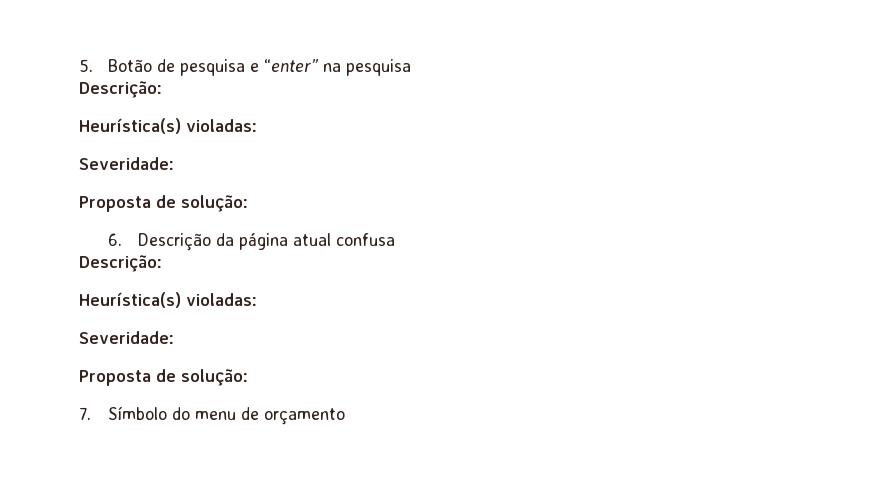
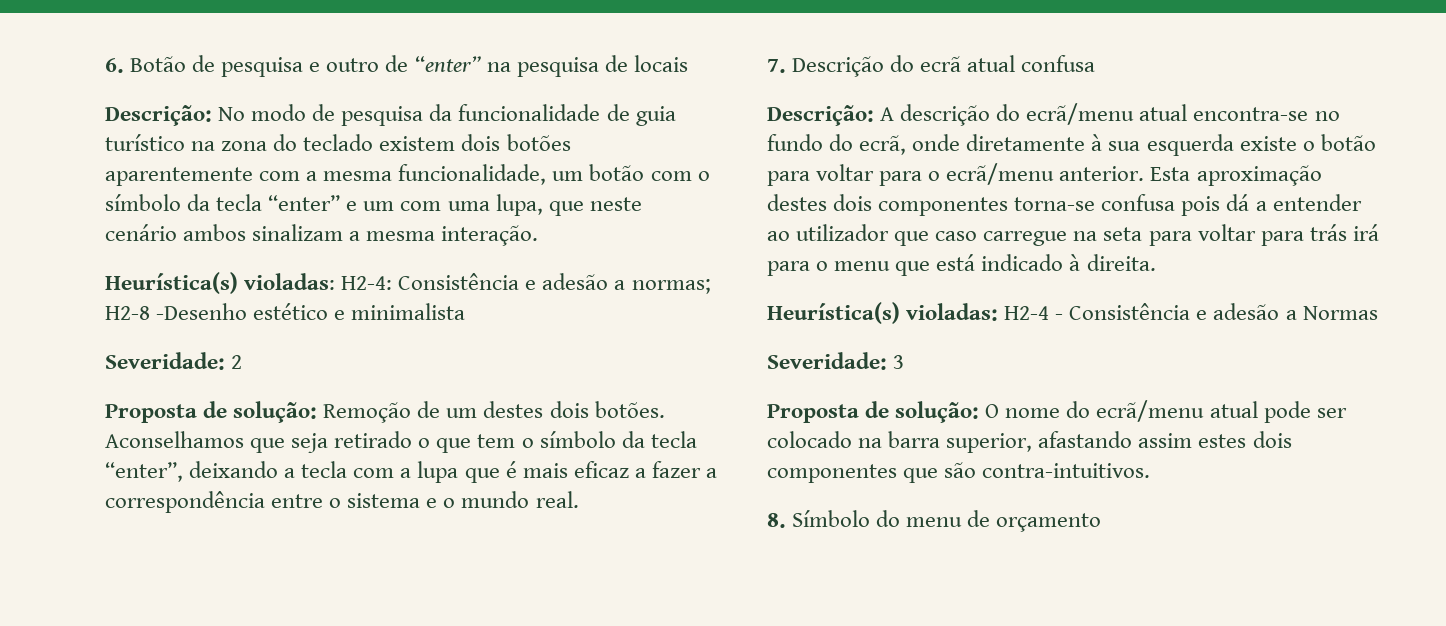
[79,59,93,72] 5. -> [105,58,124,73] 6.
(260, 67) none -> [326,55,409,72] outro de
[79,81,162,98] [79,118,257,134] [79,157,174,170] [79,195,248,212] [108,233,395,251] [79,255,162,272] [79,292,257,308] [79,331,174,344] [79,369,248,386] [79,407,91,420] // Descrição: // Heurística(s) violadas: // Severidade: // Proposta de solução: // 6. Descrição da página atual confusa // Descrição: // Heurística(s) violadas: // Severidade: // Proposta de solução: // 7. -> [604,55,688,72] [105,104,676,126] [105,134,571,151] [105,164,710,186] [105,194,642,216] [105,224,539,246] [105,272,711,294] [105,303,466,320] [105,352,243,370] [105,401,665,423] [105,431,697,453] [105,461,717,483] [105,491,579,513] [767,55,1096,77] [767,103,1340,126] [767,134,1376,156] [767,163,1322,186] [767,194,1362,216] [767,224,1379,246] [767,254,1156,276] [767,302,1378,324] [767,352,905,370] [767,400,1347,423] [767,431,1292,453] [767,462,1151,483] [767,513,786,528] de locais // Descrição: No modo de pesquisa da funcionalidade de guia turístico na zona do teclado existem dois botões aparentemente com a mesma funcionalidade, um botão com o símbolo da tecla “enter” e um com uma lupa, que neste cenário ambos sinalizam a mesma interação. // Heurística(s) violadas: H2-4: Consistência e adesão a normas; H2-8 -Desenho estético e minimalista // Severidade: 2 // Proposta de solução: Remoção de um destes dois botões. Aconselhamos que seja retirado o que tem o símbolo da tecla “enter”, deixando a tecla com a lupa que é mais eficaz a fazer a correspondência entre o sistema e o mundo real. // 7. Descrição do ecrã atual confusa // Descrição: A descrição do ecrã/menu atual encontra-se no fundo do ecrã, onde diretamente à sua esquerda existe o botão para voltar para o ecrã/menu anterior. Esta aproximação destes dois componentes torna-se confusa pois dá a entender ao utilizador que caso carregue na seta para voltar para trás irá para o menu que está indicado à direita. // Heurística(s) violadas: H2-4 - Consistência e adesão a Normas // Severidade: 3 // Proposta de solução: O nome do ecrã/menu atual pode ser colocado na barra superior, afastando assim estes dois componentes que são contra-intuitivos. // 8.

